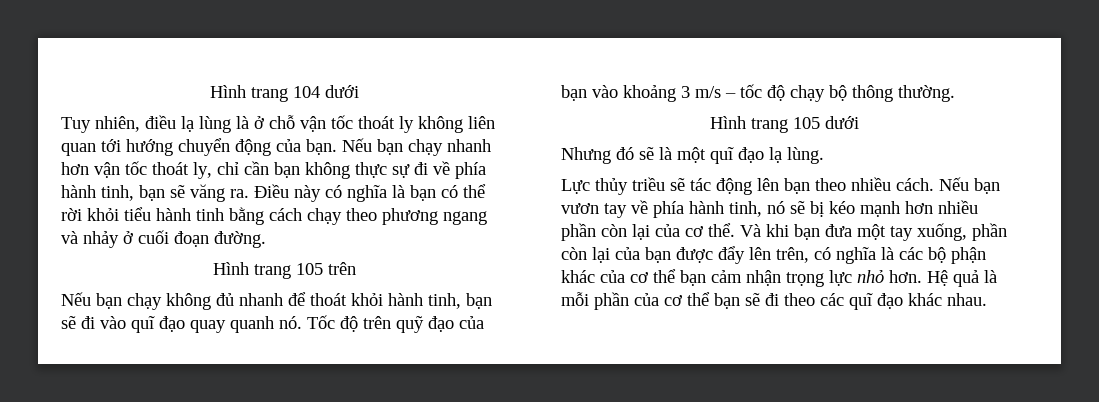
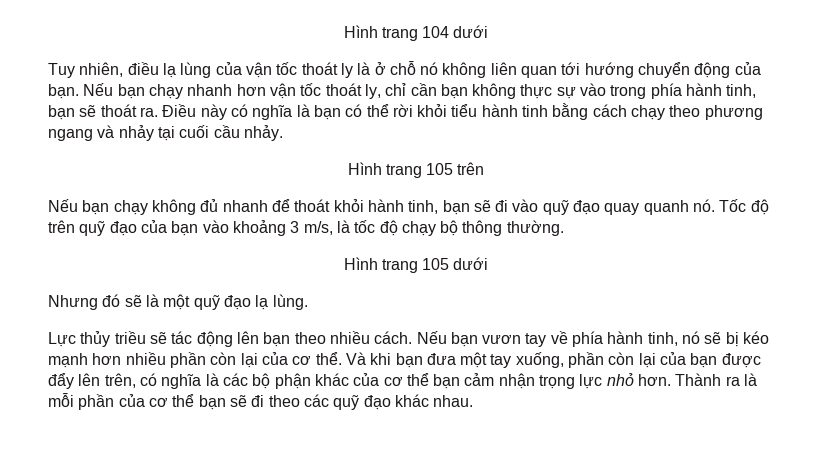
[236,115,295,129] là ở chỗ -> [215,62,242,75] của
(414, 124) none -> [357,61,439,75] là ở chỗ nó
[414,161,450,175] đi về -> [580,83,647,99] vào trong
[190,184,225,202] văng -> [100,104,137,117] thoát
[123,230,266,248] ở cuối đoạn đường. -> [157,125,283,141] tại cuối cầu nhảy.
[131,316,155,333] quĩ -> [542,200,569,215] quỹ
[695,86,736,98] m/s – -> [303,220,350,235] m/s, là
[710,147,734,164] quĩ -> [193,295,220,310] quỹ
[927,270,979,287] Hệ quả -> [675,373,740,386] Thành ra
[849,293,873,310] quĩ -> [333,395,360,410] quỹ

